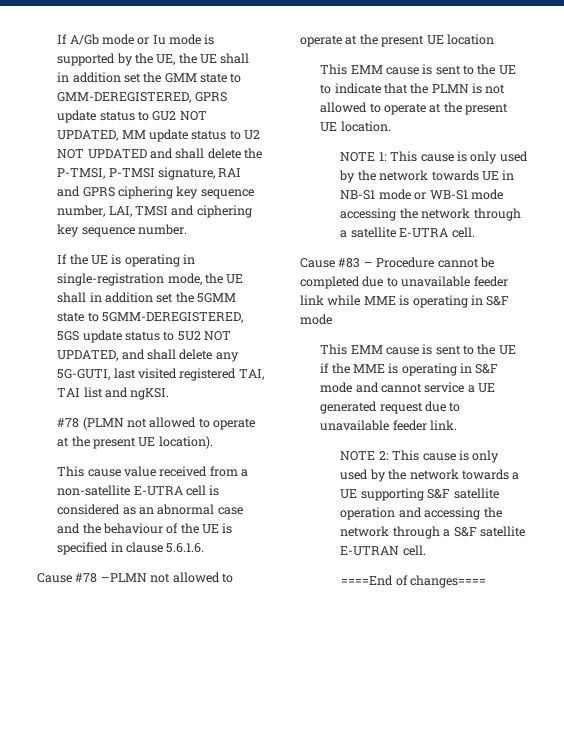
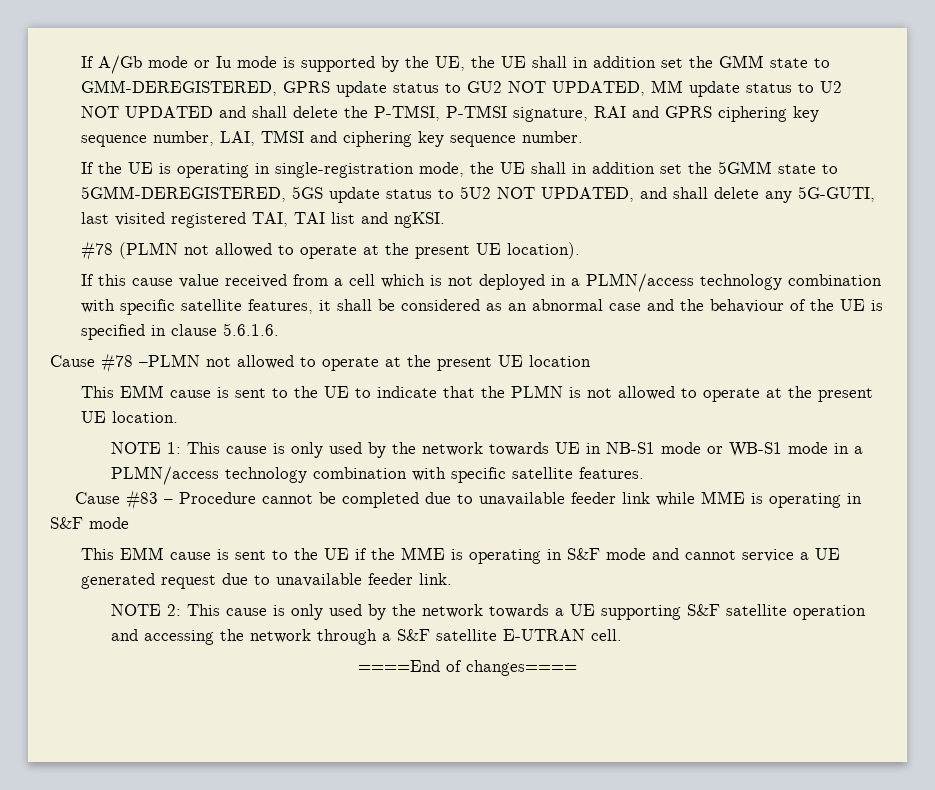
[57,466,85,477] This -> [80,274,126,286] If this
[57,485,220,496] non-satellite E-UTRA cell is -> [348,273,882,292] [80,299,395,315] cell which is not deployed in a PLMN/access technology combination with specific satellite features, it shall be
[340,208,521,221] [340,227,475,238] accessing the network through a satellite E-UTRA cell. -> [834,443,864,454] [111,466,645,485] in a PLMN/access technology combination with specific satellite features.

